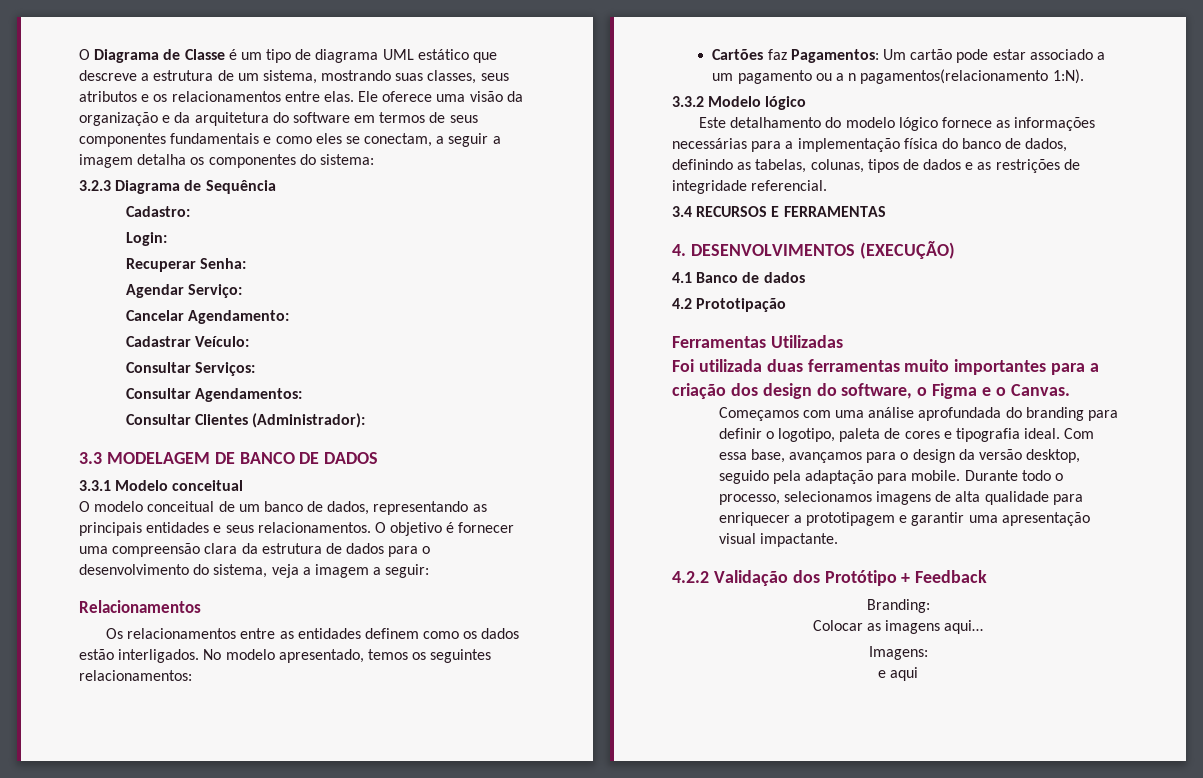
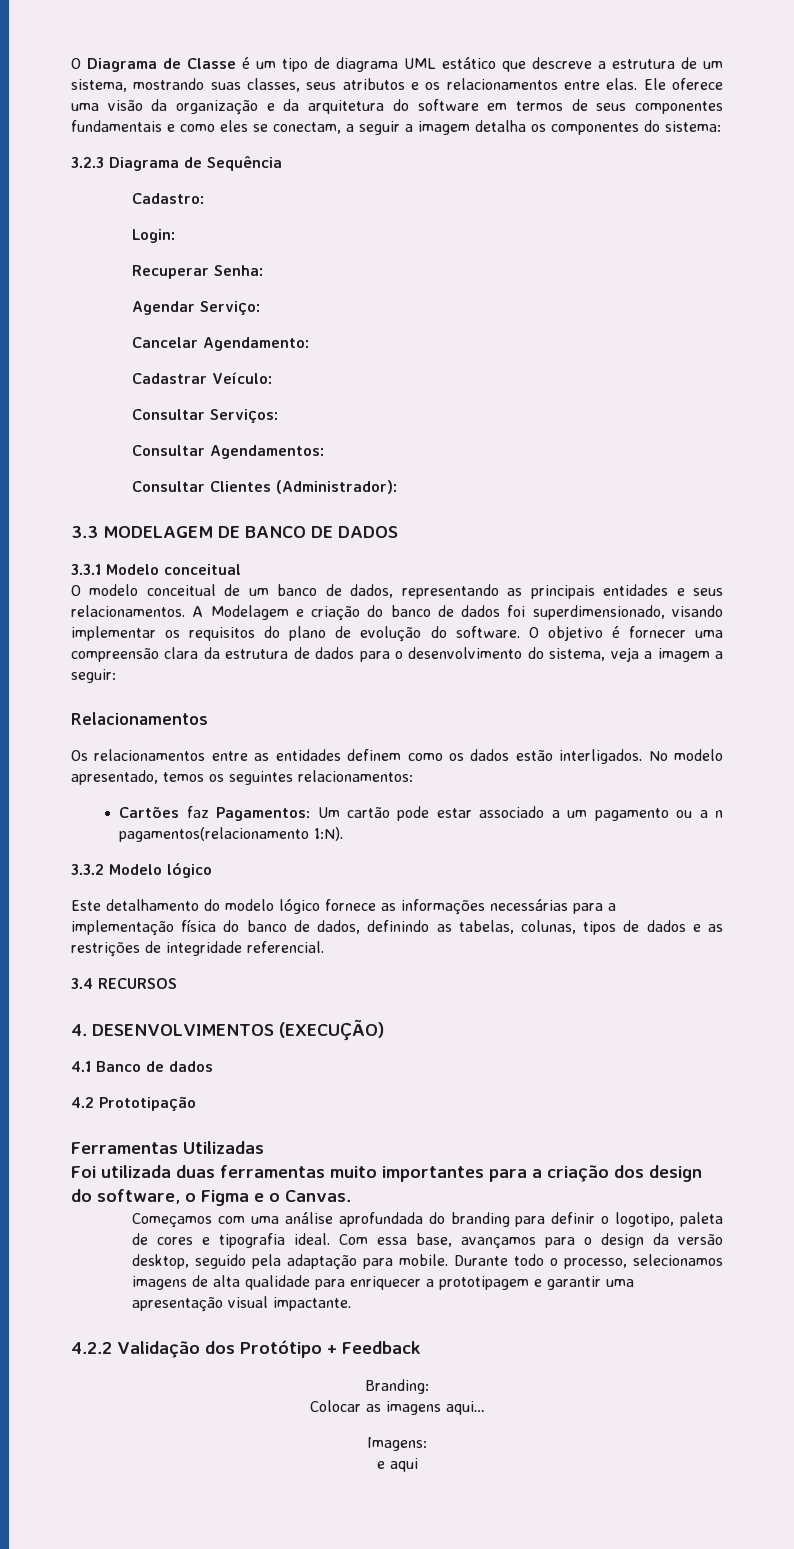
(371, 527) none -> [192,605,723,621] [71,626,520,642] A Modelagem e criação do banco de dados foi superdimensionado, visando implementar os requisitos do plano de evolução do software.
[771,206,886,217] E FERRAMENTAS -> (177, 983) none

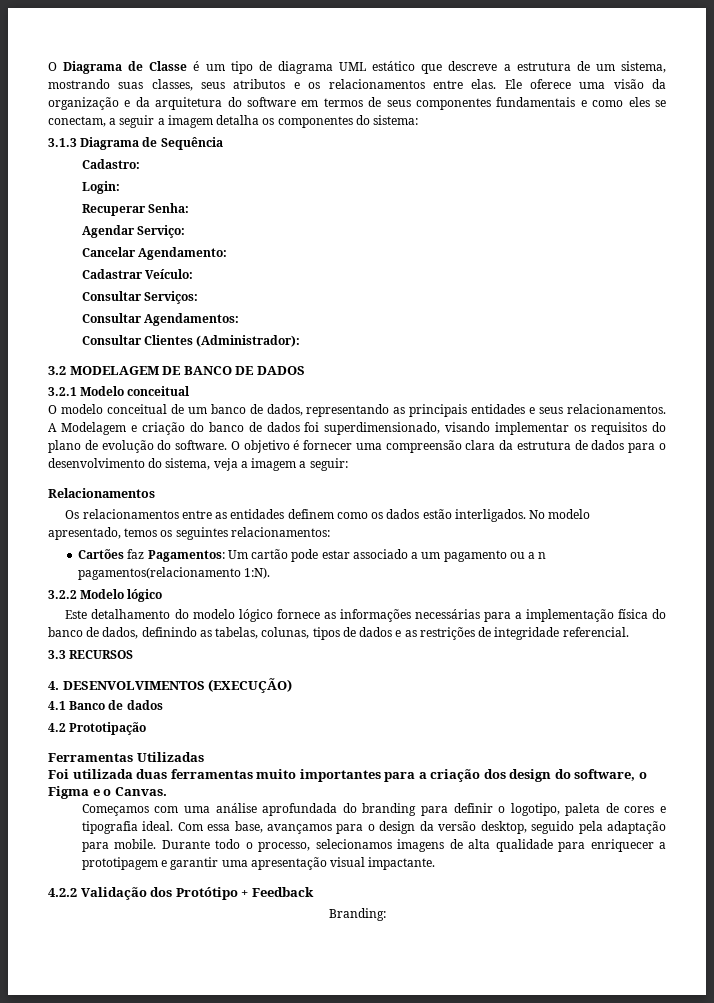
[71,157,104,168] 3.2.3 -> [48,138,77,147] 3.1.3
[71,526,98,538] 3.3 -> [48,366,66,375] 3.2
[71,564,101,575] 3.3.1 -> [48,387,77,396] 3.2.1
[71,864,104,875] 3.3.2 -> [48,590,77,599] 3.2.2
[71,978,93,989] 3.4 -> [48,650,66,659] 3.3
[309,1400,485,1415] [367,1437,427,1451] [376,1458,418,1472] // Colocar as imagens aqui… // Imagens: // e aqui -> (386, 914) none

